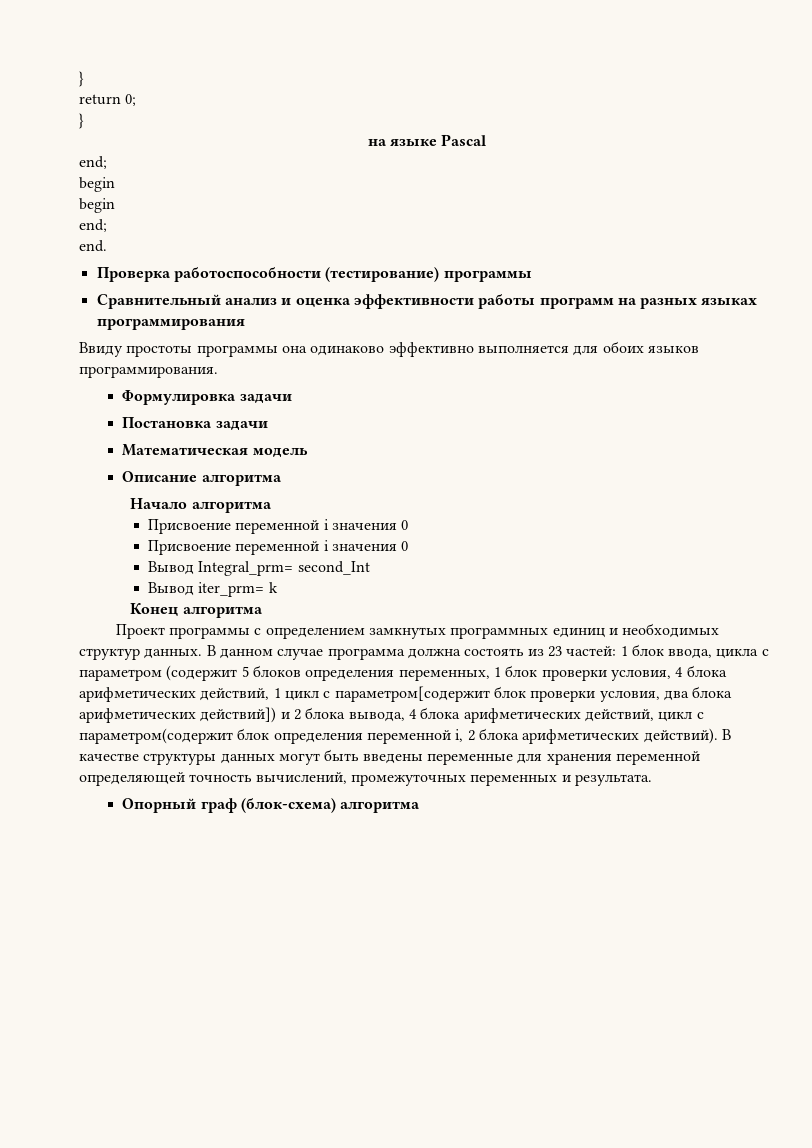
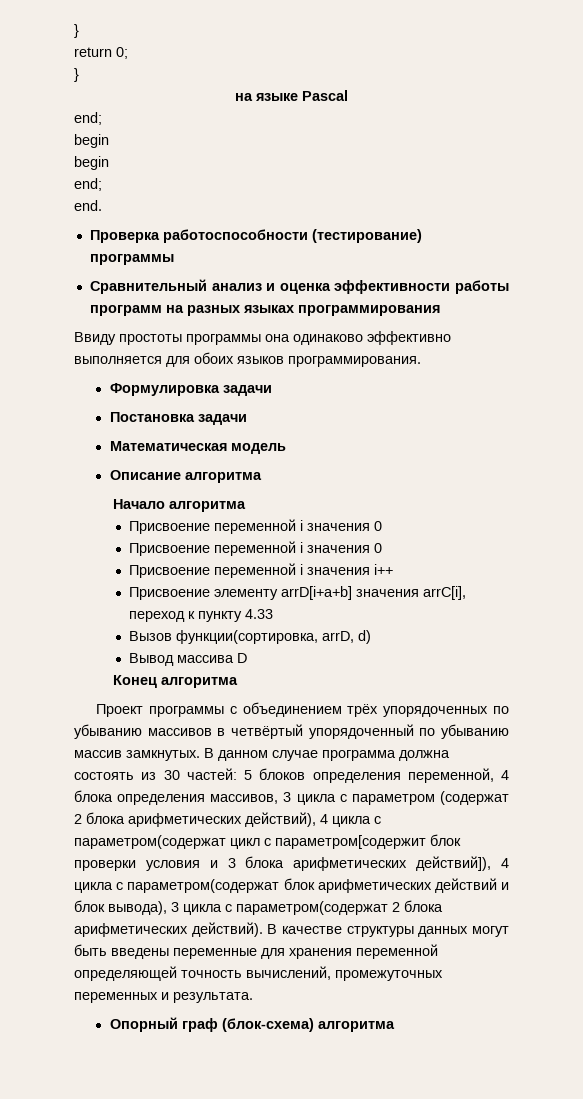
[148,561,370,576] [148,582,278,597] Вывод Integral_prm= second_Int // Вывод iter_prm= k -> [129,563,394,578] [129,586,467,600] [129,609,274,622] [129,630,372,644] [129,653,248,666] Присвоение переменной i значения i++ // Присвоение элементу arrD[i+a+b] значения arrC[i], переход к пункту 4.33 // Вызов функции(сортировка, arrD, d) // Вывод массива D
[265,623,720,639] [79,648,203,660] определением замкнутых программных единиц и необходимых структур данных. -> [242,702,510,717] [74,724,509,739] [74,750,200,761] объединением трёх упорядоченных по убыванию массивов в четвёртый упорядоченный по убыванию массив замкнутых.
[547,644,769,659] [79,665,727,681] [79,687,281,702] 23 частей: 1 блок ввода, цикла с параметром (содержит 5 блоков определения переменных, 1 блок проверки условия, 4 блока арифметических действий, 1 -> [163,768,509,783] [74,790,510,805] [74,812,381,827] [74,835,226,849] 30 частей: 5 блоков определения переменной, 4 блока определения массивов, 3 цикла с параметром (содержат 2 блока арифметических действий), 4 цикла с параметром(содержат
[599,686,733,702] [79,707,704,723] [79,728,464,744] условия, два блока арифметических действий]) и 2 блока вывода, 4 блока арифметических действий, цикл с параметром(содержит блок определения переменной i, -> [145,856,509,871] [74,878,509,893] [74,900,388,915] условия и 3 блока арифметических действий]), 4 цикла с параметром(содержат блок арифметических действий и блок вывода), 3 цикла с параметром(содержат

